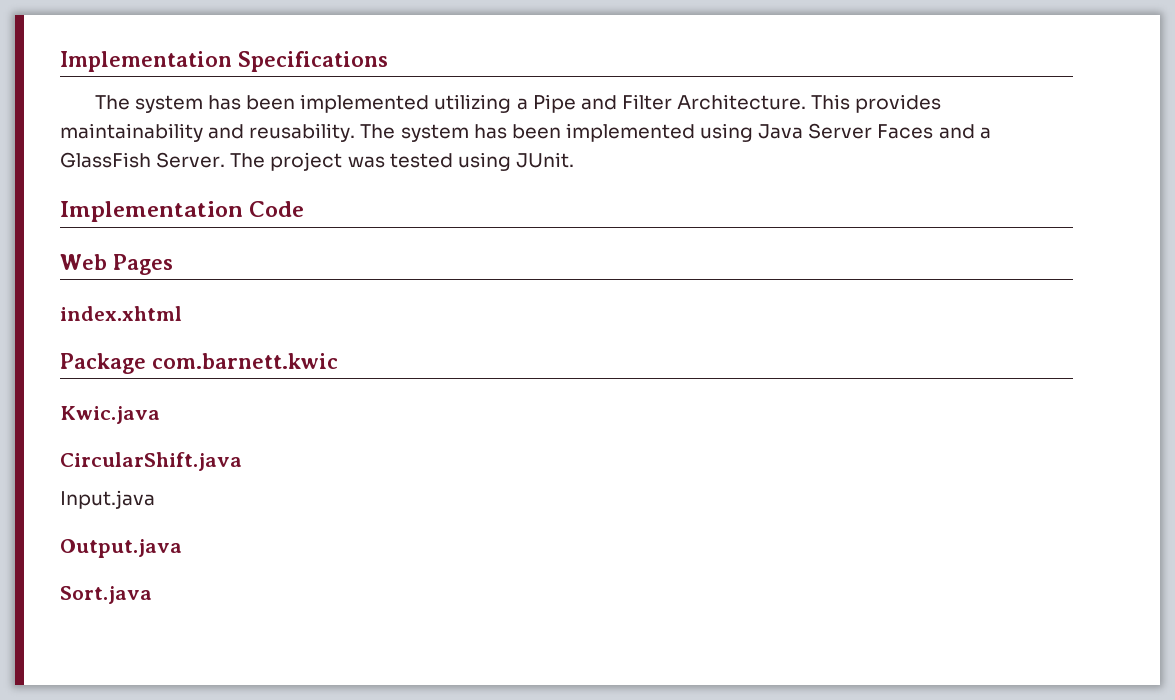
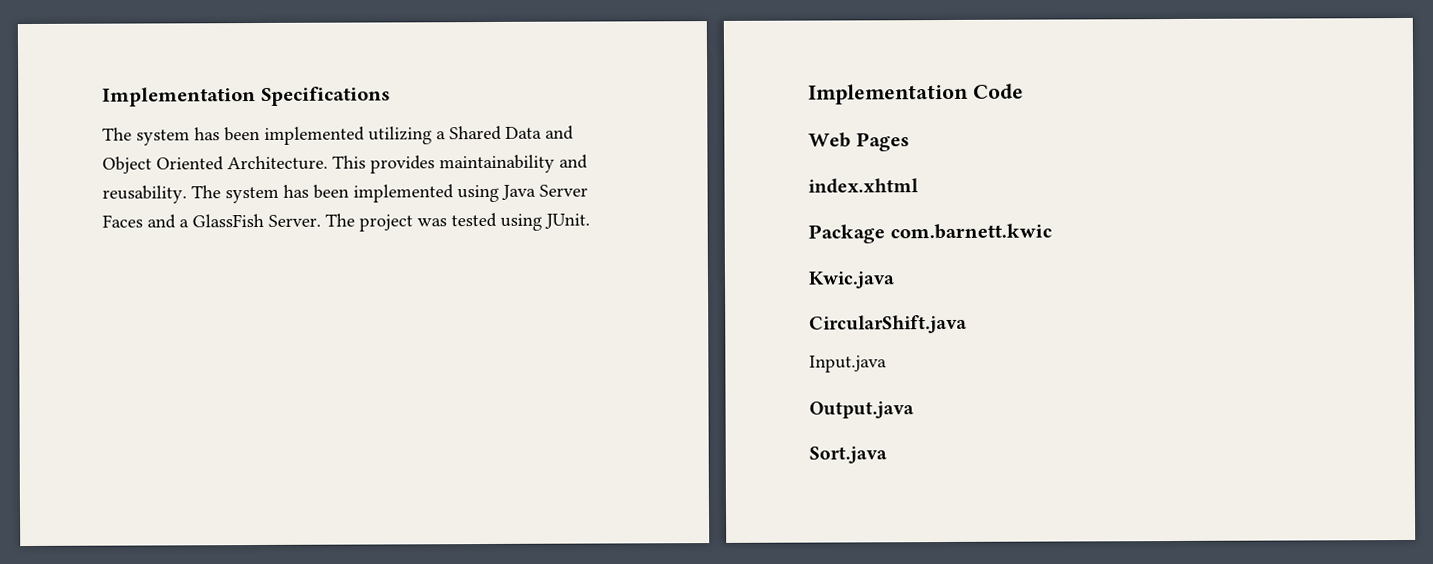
[532,94,672,113] Pipe and Filter -> [449,125,574,141] [102,156,224,174] Shared Data and Object Oriented

